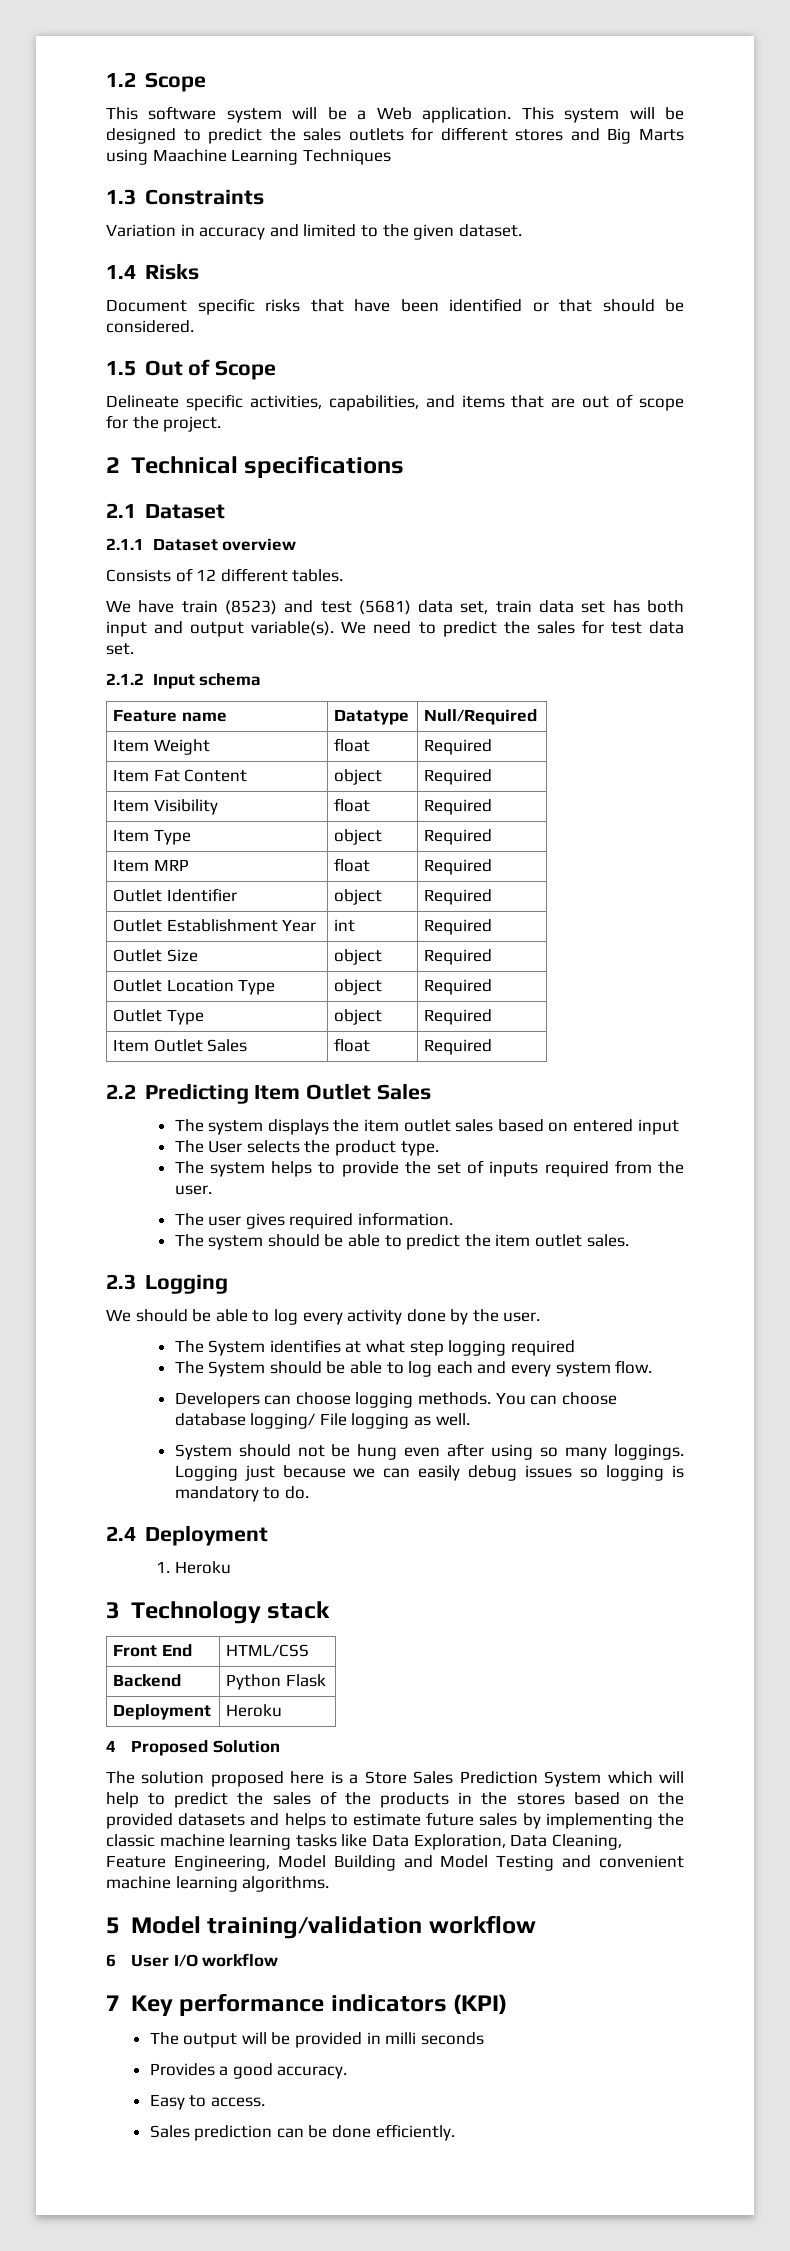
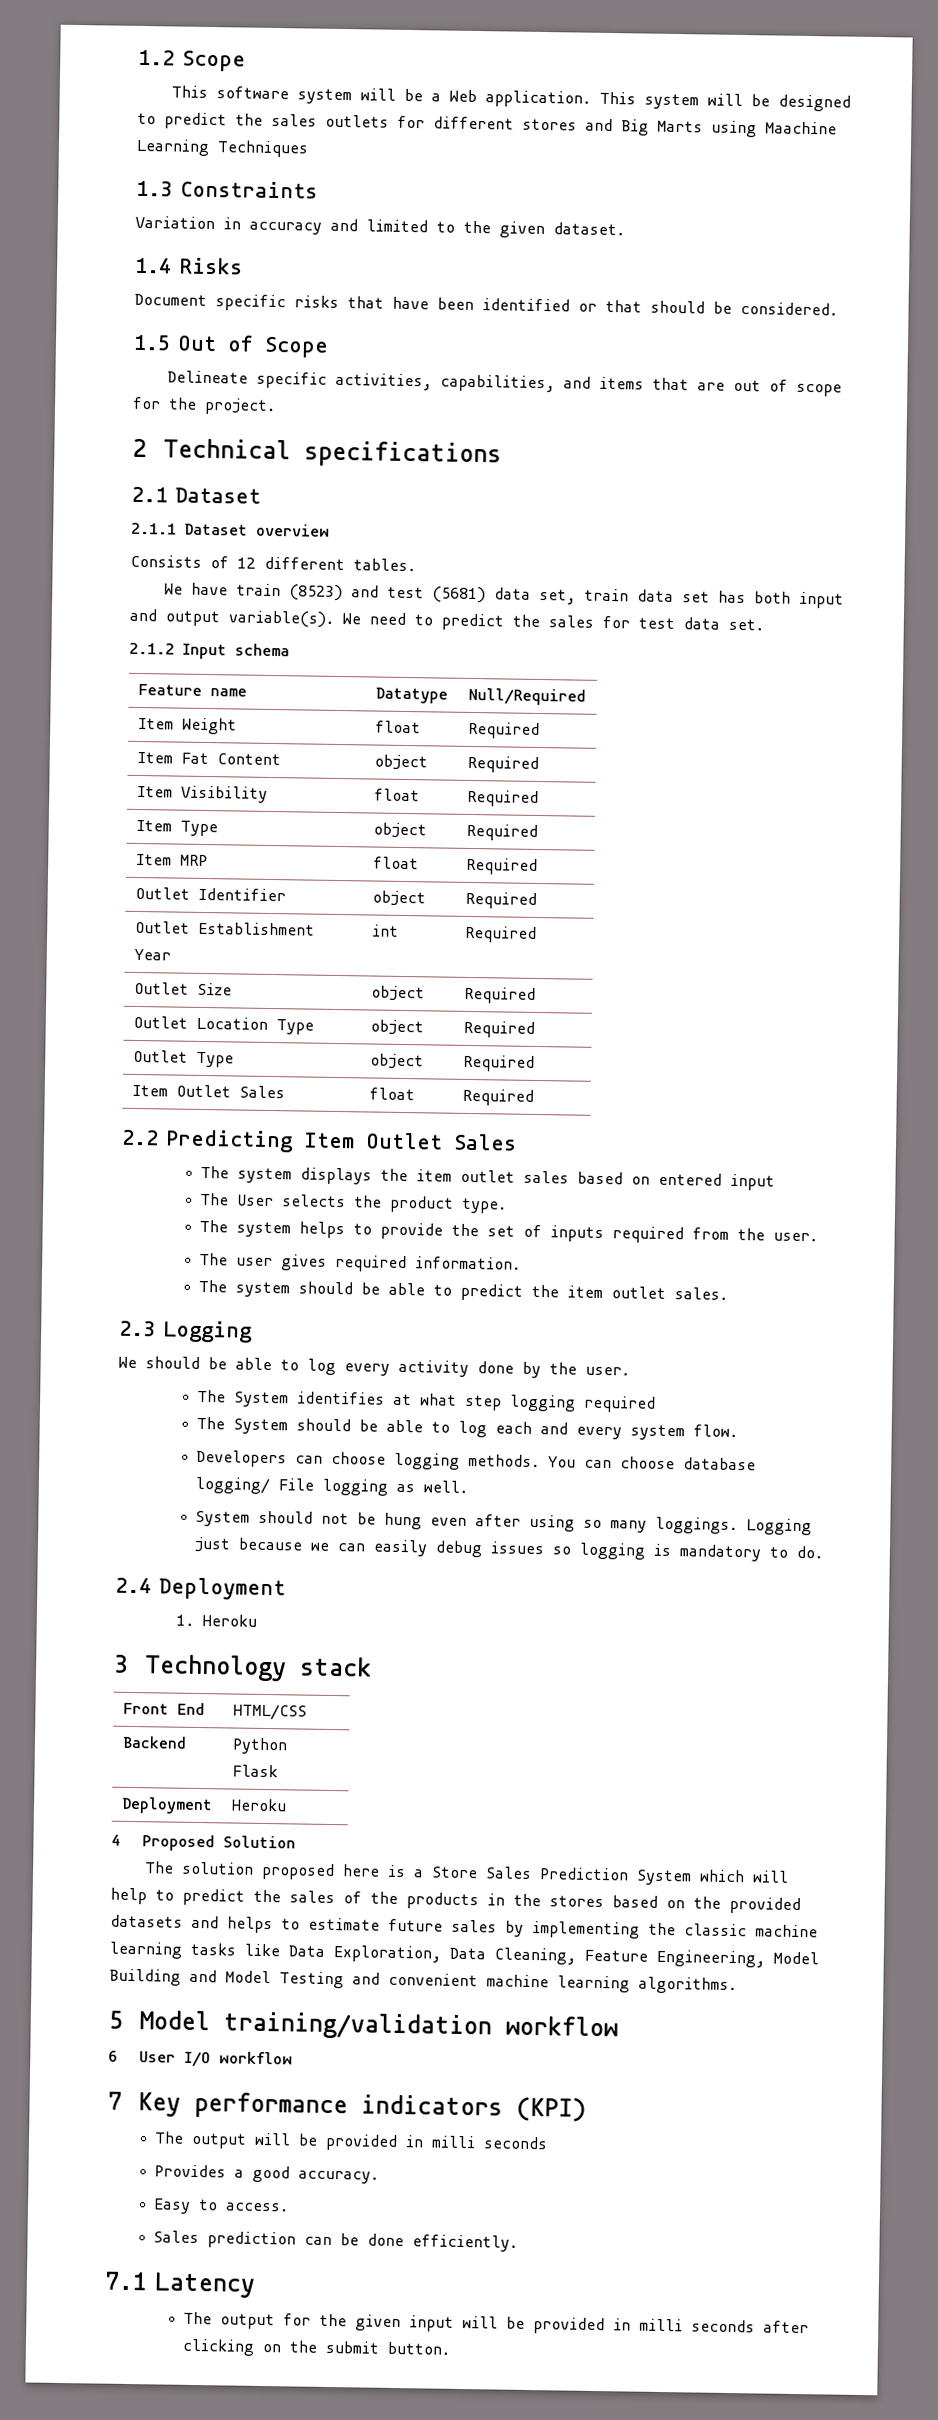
(455, 2132) none -> [104,2271,256,2298] [183,2311,810,2335] [182,2338,451,2356] // 7.1 Latency // The output for the given input will be provided in milli seconds after clicking on the submit button.

